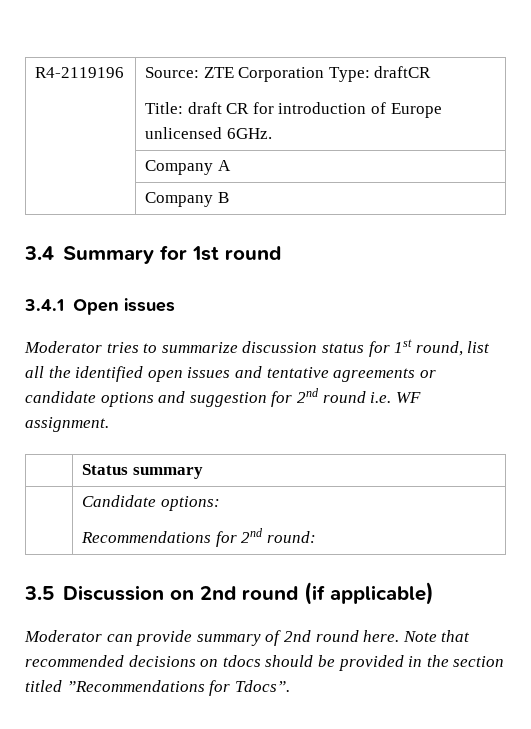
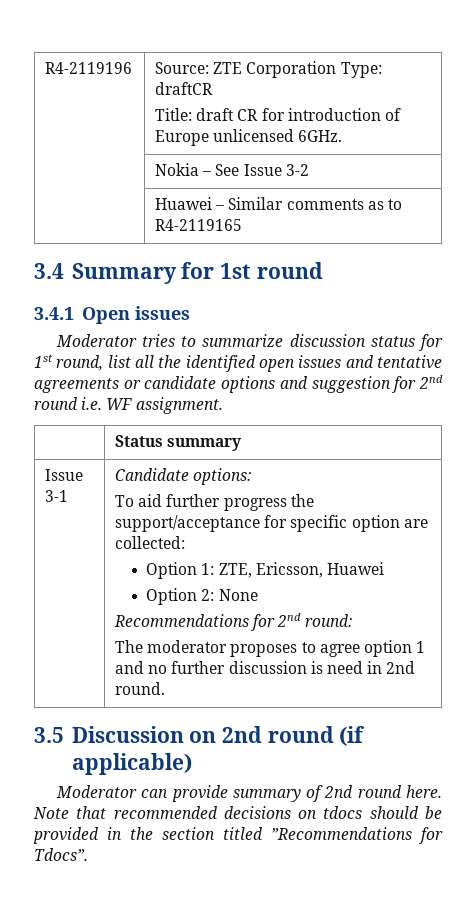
[145,160,231,175] [145,192,229,207] Company A // | Company B -> [155,163,309,176] [155,197,402,210] [155,219,243,231] Nokia – See Issue 3-2 // | Huawei – Similar comments as to R4-2119165
(203, 473) none -> [45,469,84,481] [45,490,69,502] Issue 3-1
[81,528,316,547] Recommendations for 2nd round: -> [115,494,314,511] [115,515,428,532] [115,536,186,549] [146,562,384,579] [146,588,258,605] [114,613,352,631] [115,640,426,657] [115,661,416,674] [115,682,166,695] To aid further progress the support/acceptance for specific option are collected: // Option 1: ZTE, Ericsson, Huawei // Option 2: None // Recommendations for 2nd round: // The moderator proposes to agree option 1 and no further discussion is need in 2nd round.

